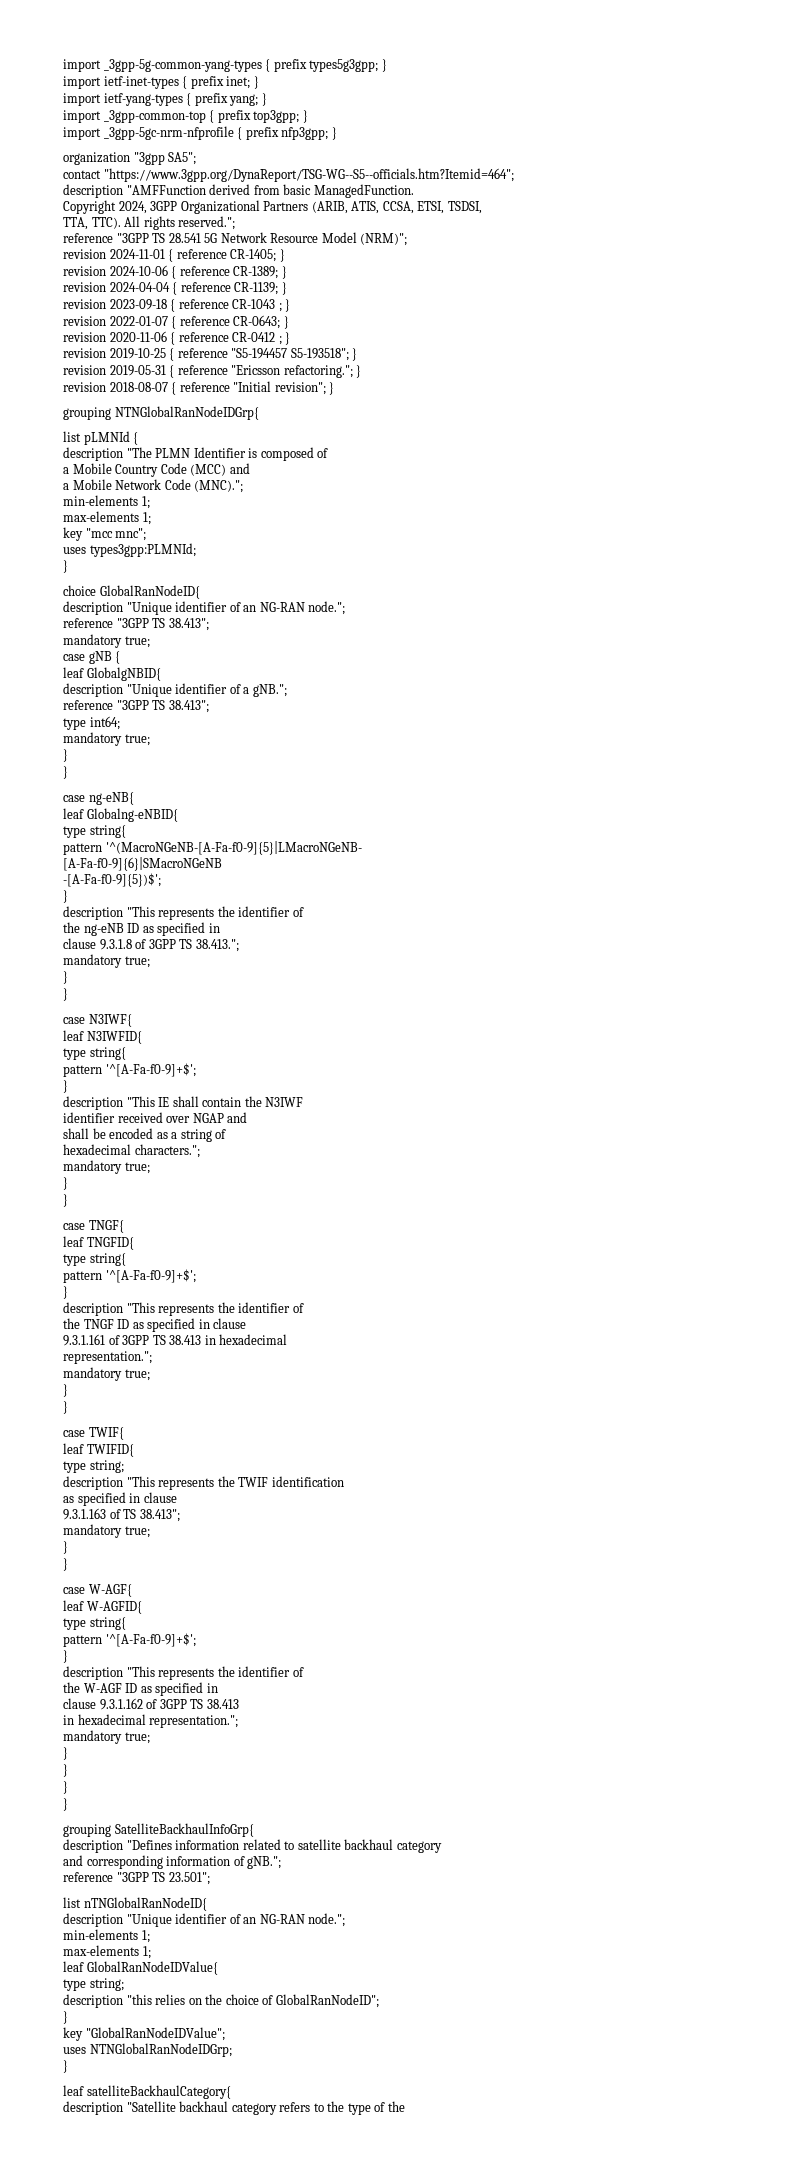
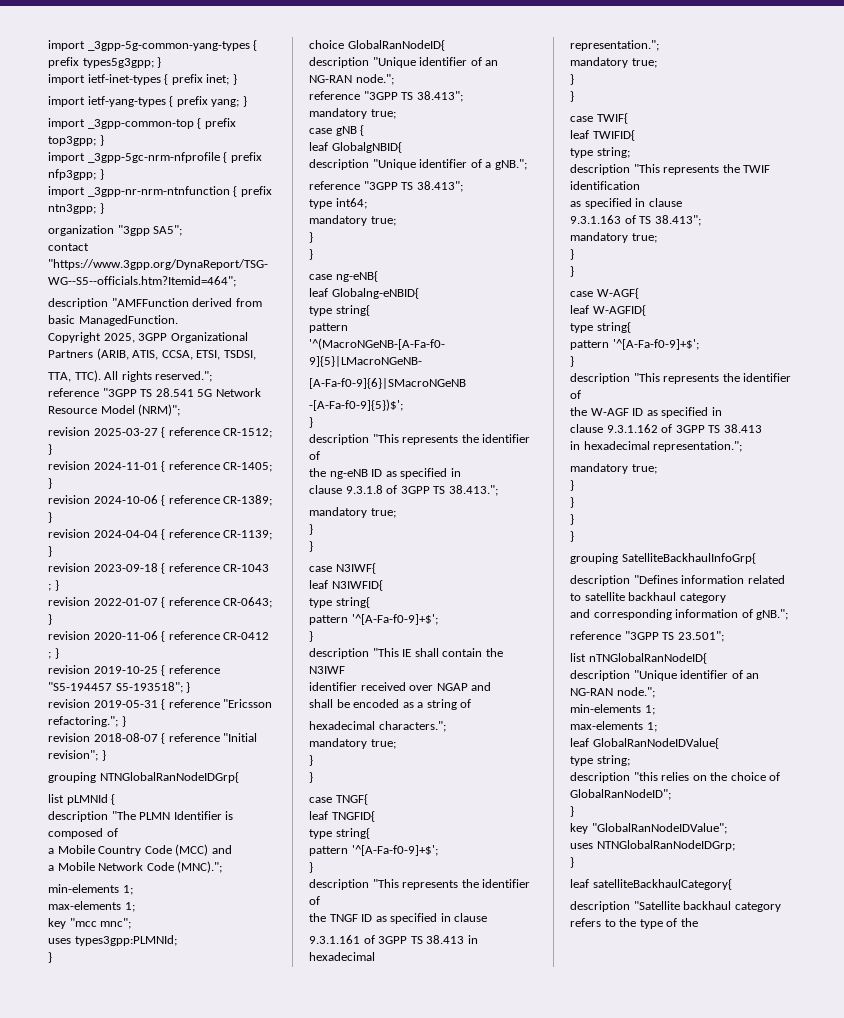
(337, 133) none -> [48,186,272,197] [48,203,104,214] // import _3gpp-nr-nrm-ntnfunction { prefix ntn3gpp; }
[118,201,147,214] 2024, -> [103,333,135,343] 2025,
(408, 239) none -> [48,427,273,438] [48,444,52,455] // revision 2025-03-27 { reference CR-1512; }

